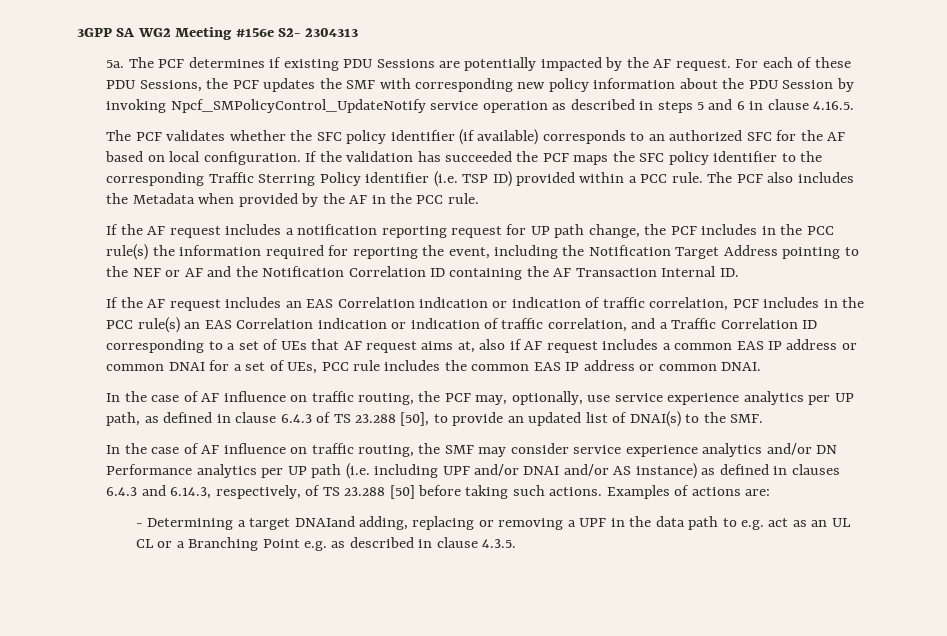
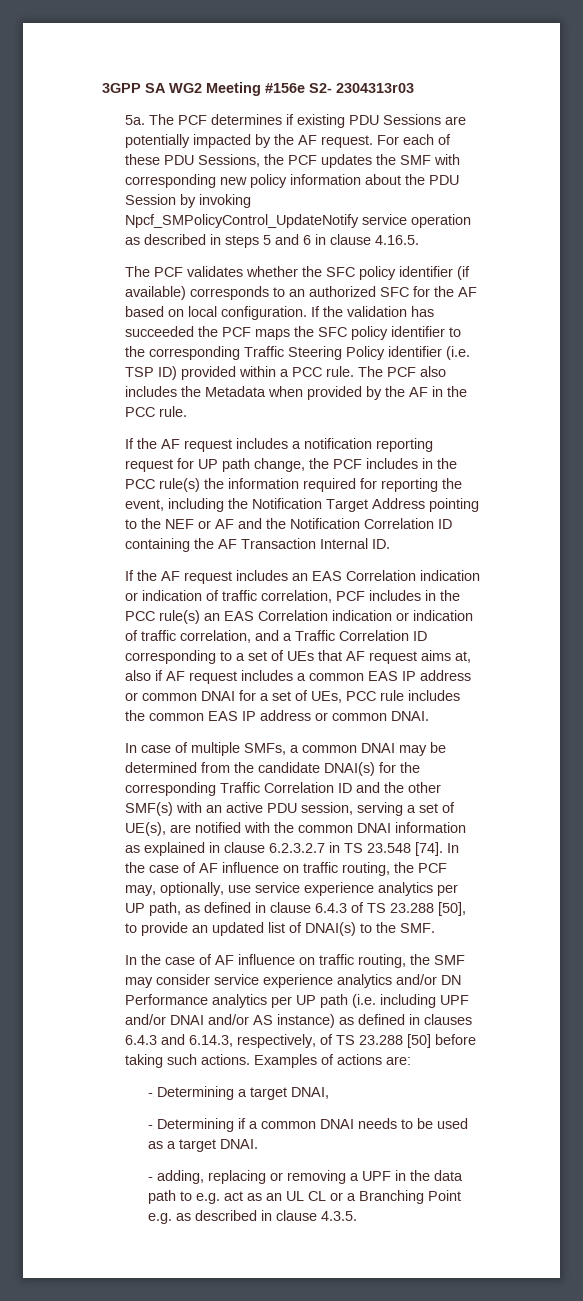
[304,28,358,37] 2304313 -> [336,83,414,93] 2304313r03
[258,174,316,186] Sterring -> [288,346,343,360] Steering
(121, 397) none -> [141,742,447,756] [125,762,421,776] [125,782,442,796] [125,802,456,816] [125,822,467,836] [125,842,460,856] case of multiple SMFs, a common DNAI may be determined from the candidate DNAI(s) for the corresponding Traffic Correlation ID and the other SMF(s) with an active PDU session, serving a set of UE(s), are notified with the common DNAI information as explained in clause 6.2.3.2.7 in TS 23.548 [74]. In
[294,516,355,527] DNAIand -> [291,1087,330,1099] [148,1118,469,1132] [148,1139,259,1152] [148,1177,154,1181] DNAI, // - Determining if a common DNAI needs to be used as a target DNAI. // -

